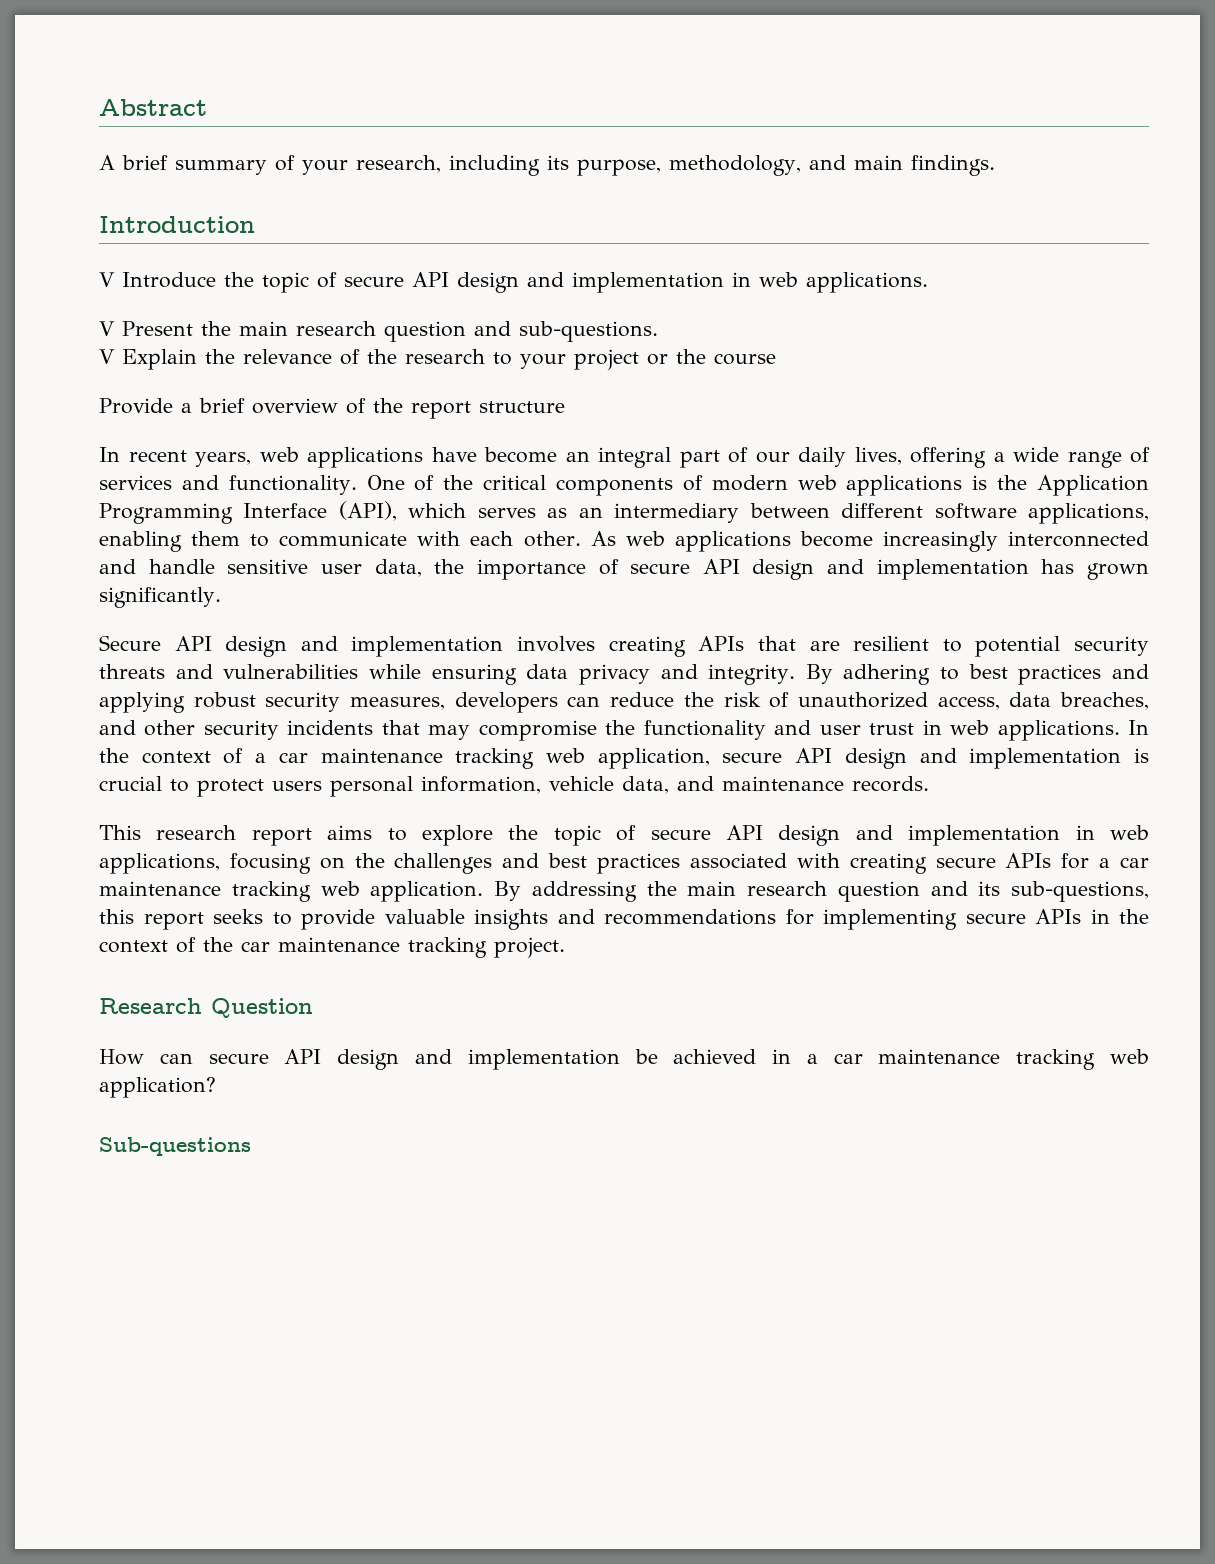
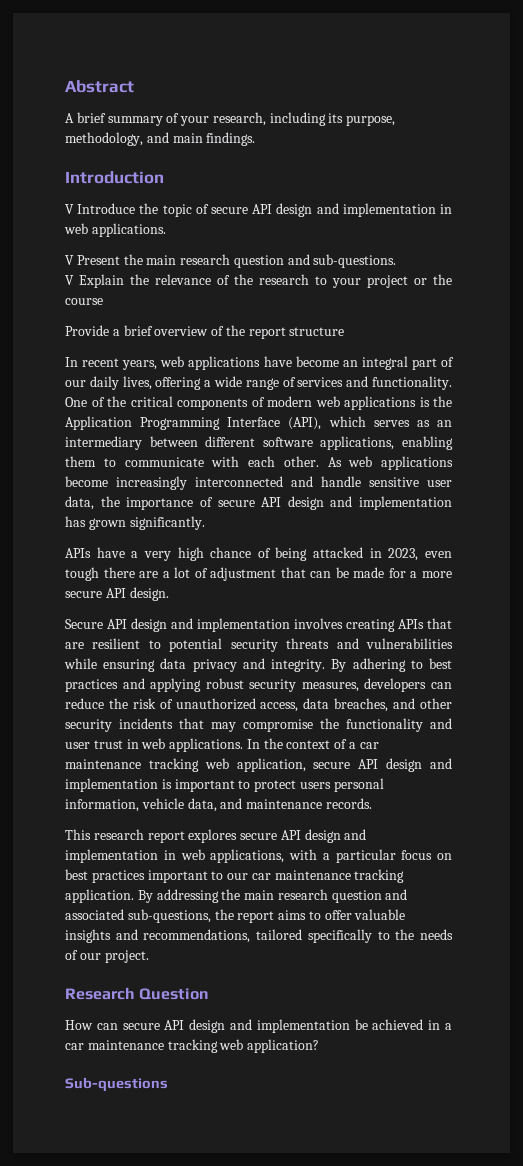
(221, 597) none -> [65,547,452,561] [65,567,453,581] [65,587,169,601] // APIs have a very high chance of being attacked in 2023, even tough there are a lot of adjustment that can be made for a more secure API design.
[99,776,162,791] crucial -> [174,779,235,792] important
[327,825,637,846] aims to explore the topic of -> [188,829,238,843] explores
[229,853,1149,874] [99,881,360,902] focusing on the challenges and best practices associated with creating secure APIs for a car maintenance tracking web -> [289,849,452,863] [65,869,405,883] with a particular focus on best practices important to our car maintenance tracking
[978,881,1149,902] [99,909,1149,930] [99,937,487,958] its sub-questions, this report seeks to provide valuable insights and recommendations for implementing secure APIs in the context of the car maintenance tracking -> [65,909,406,923] [65,929,454,943] [65,950,101,960] associated sub-questions, the report aims to offer valuable insights and recommendations, tailored specifically to the needs of our

